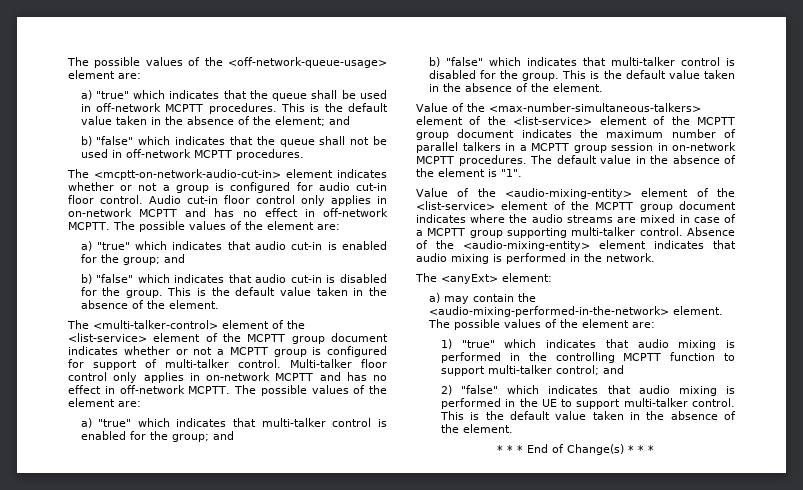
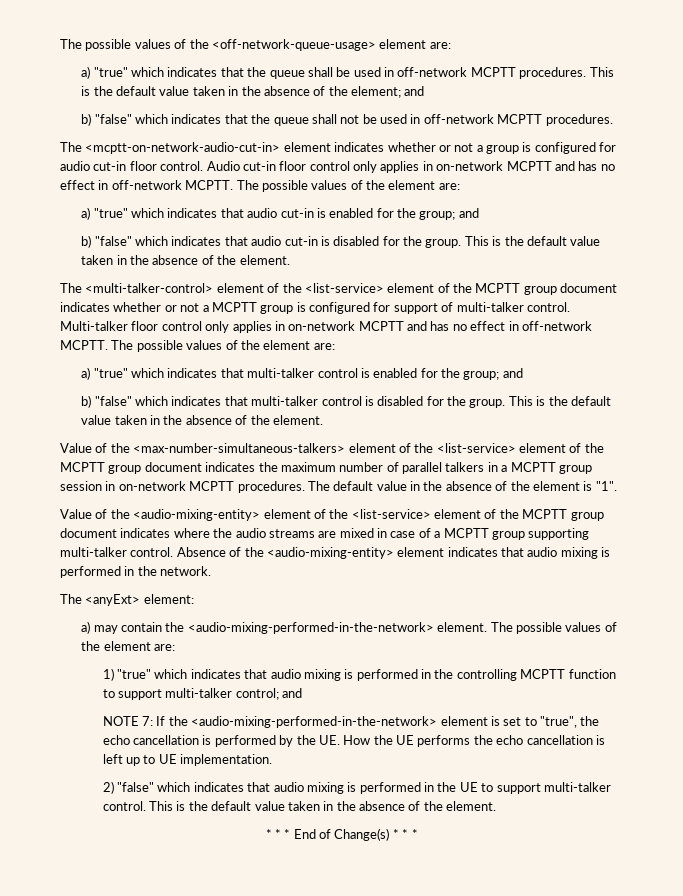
(624, 369) none -> [102,716,600,728] [102,735,605,747] [102,754,273,766] // NOTE 7: If the <audio-mixing-performed-in-the-network> element is set to "true", the echo cancellation is performed by the UE. How the UE performs the echo cancellation is left up to UE implementation.

